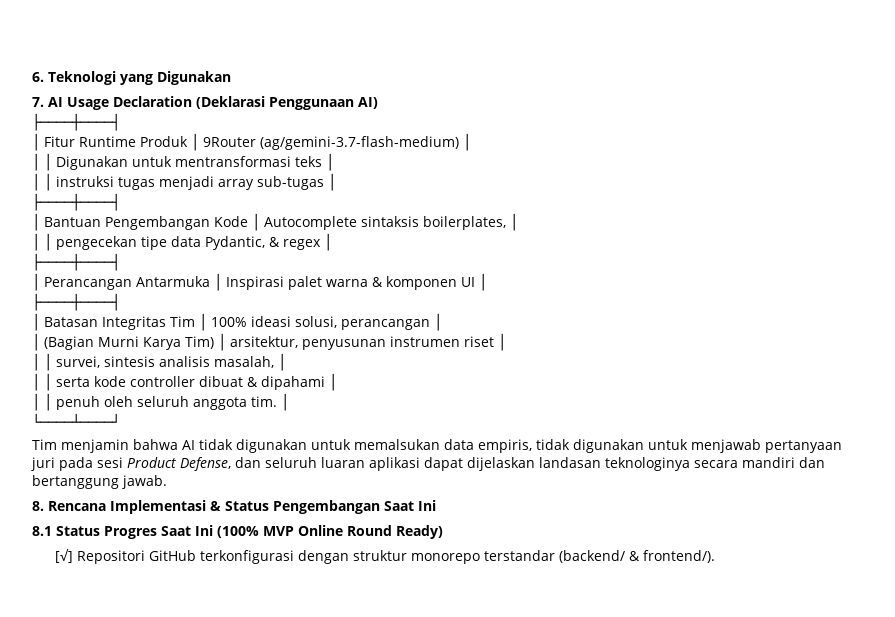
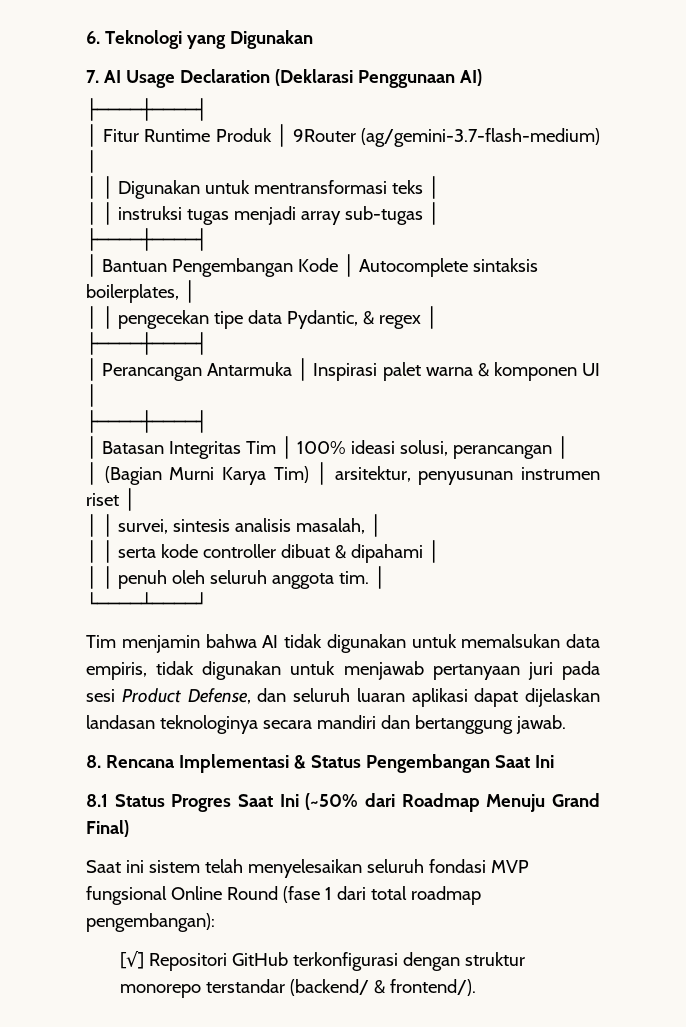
[217,525,443,539] (100% MVP Online Round Ready) -> [305,793,600,812] [86,820,129,837] [86,859,529,878] [86,886,481,905] [86,913,215,932] (~50% dari Roadmap Menuju Grand Final) // Saat ini sistem telah menyelesaikan seluruh fondasi MVP fungsional Online Round (fase 1 dari total roadmap pengembangan):

